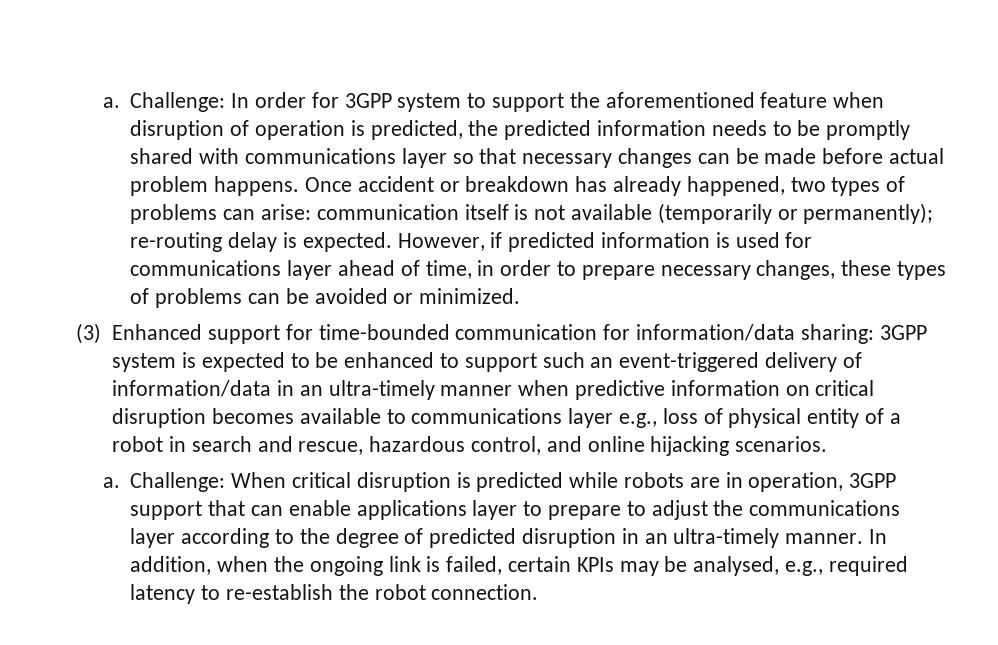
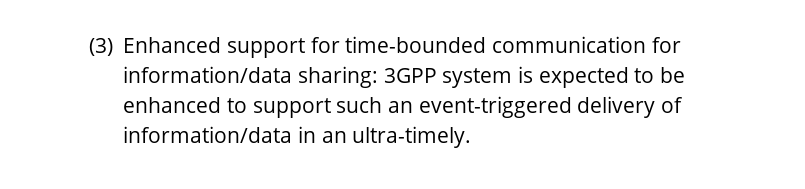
[102,92,885,112] [130,120,911,140] [130,148,945,168] [130,176,906,196] [130,203,934,224] [130,232,813,252] [130,260,947,280] [130,288,521,308] a. Challenge: In order for 3GPP system to support the aforementioned feature when disruption of operation is predicted, the predicted information needs to be promptly shared with communications layer so that necessary changes can be made before actual problem happens. Once accident or breakdown has already happened, two types of problems can arise: communication itself is not available (temporarily or permanently); re-routing delay is expected. However, if predicted information is used for communications layer ahead of time, in order to prepare necessary changes, these types of problems can be avoided or minimized. // -> (88, 47) none
[328,380,875,400] [112,408,901,428] [112,436,828,456] [102,472,897,492] [130,500,901,520] [130,528,888,548] [130,556,908,576] [130,584,539,604] ultra-timely manner when predictive information on critical disruption becomes available to communications layer e.g., loss of physical entity of a robot in search and rescue, hazardous control, and online hijacking scenarios. // a. Challenge: When critical disruption is predicted while robots are in operation, 3GPP support that can enable applications layer to prepare to adjust the communications layer according to the degree of predicted disruption in an ultra-timely manner. In addition, when the ongoing link is failed, certain KPIs may be analysed, e.g., required latency to re-establish the robot connection. -> [352,126,472,148] ultra-timely.

